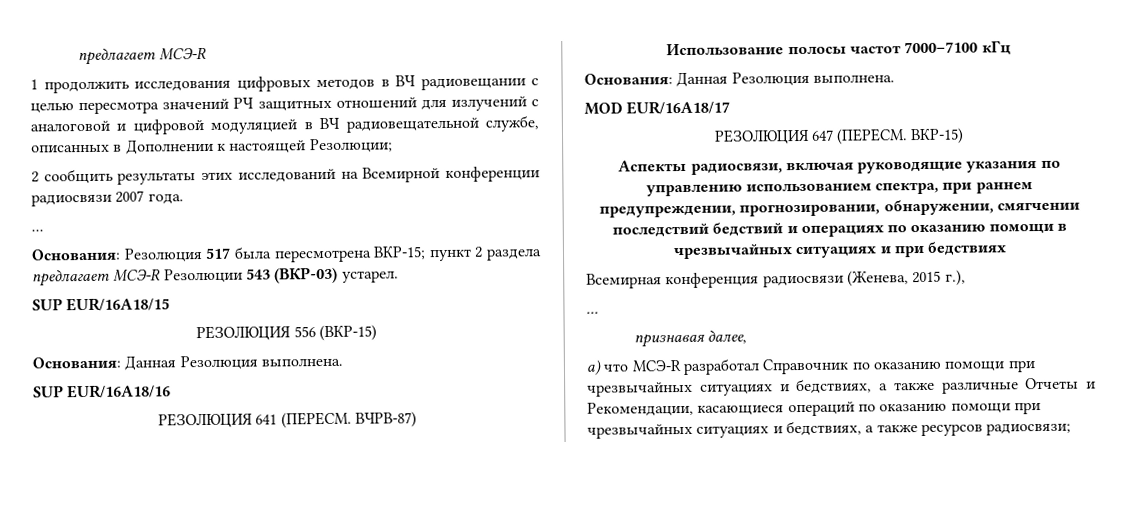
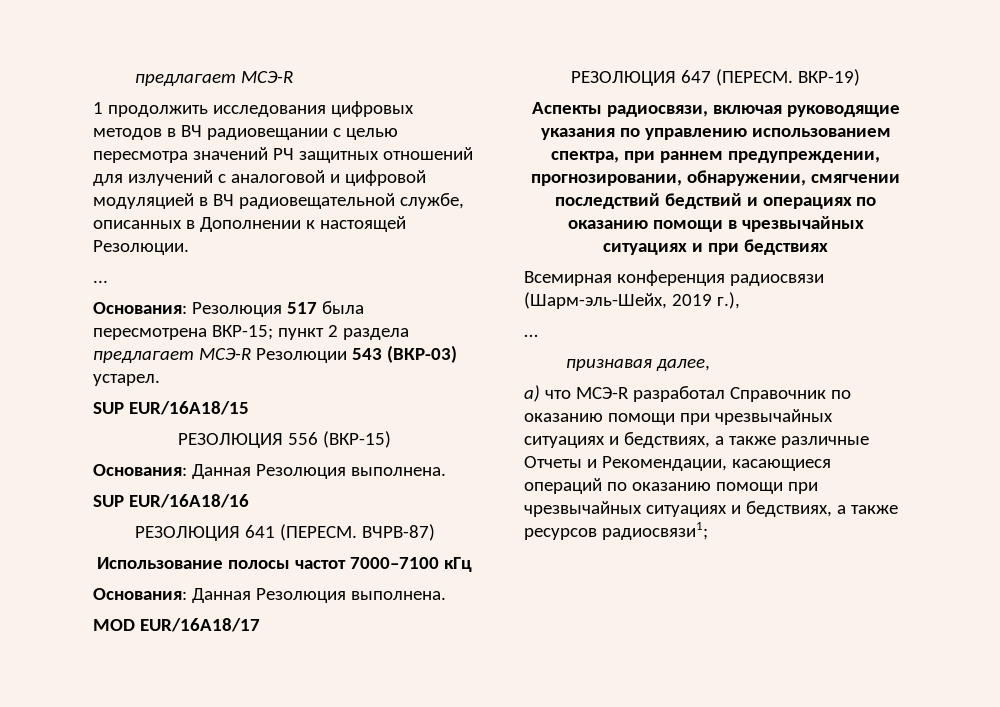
[309,138,393,154] [31,166,540,185] [31,190,184,207] Резолюции; // 2 сообщить результаты этих исследований на Всемирной конференции радиосвязи 2007 года. -> [93,240,189,255] Резолюции.
[910,127,965,145] ВКР-15) -> [797,69,860,86] ВКР-19)
[846,270,942,287] (Женева, 2015 -> [524,292,712,309] (Шарм-эль-Шейх, 2019
[986,422,1072,436] радиосвязи; -> [601,522,708,540] радиосвязи1;

